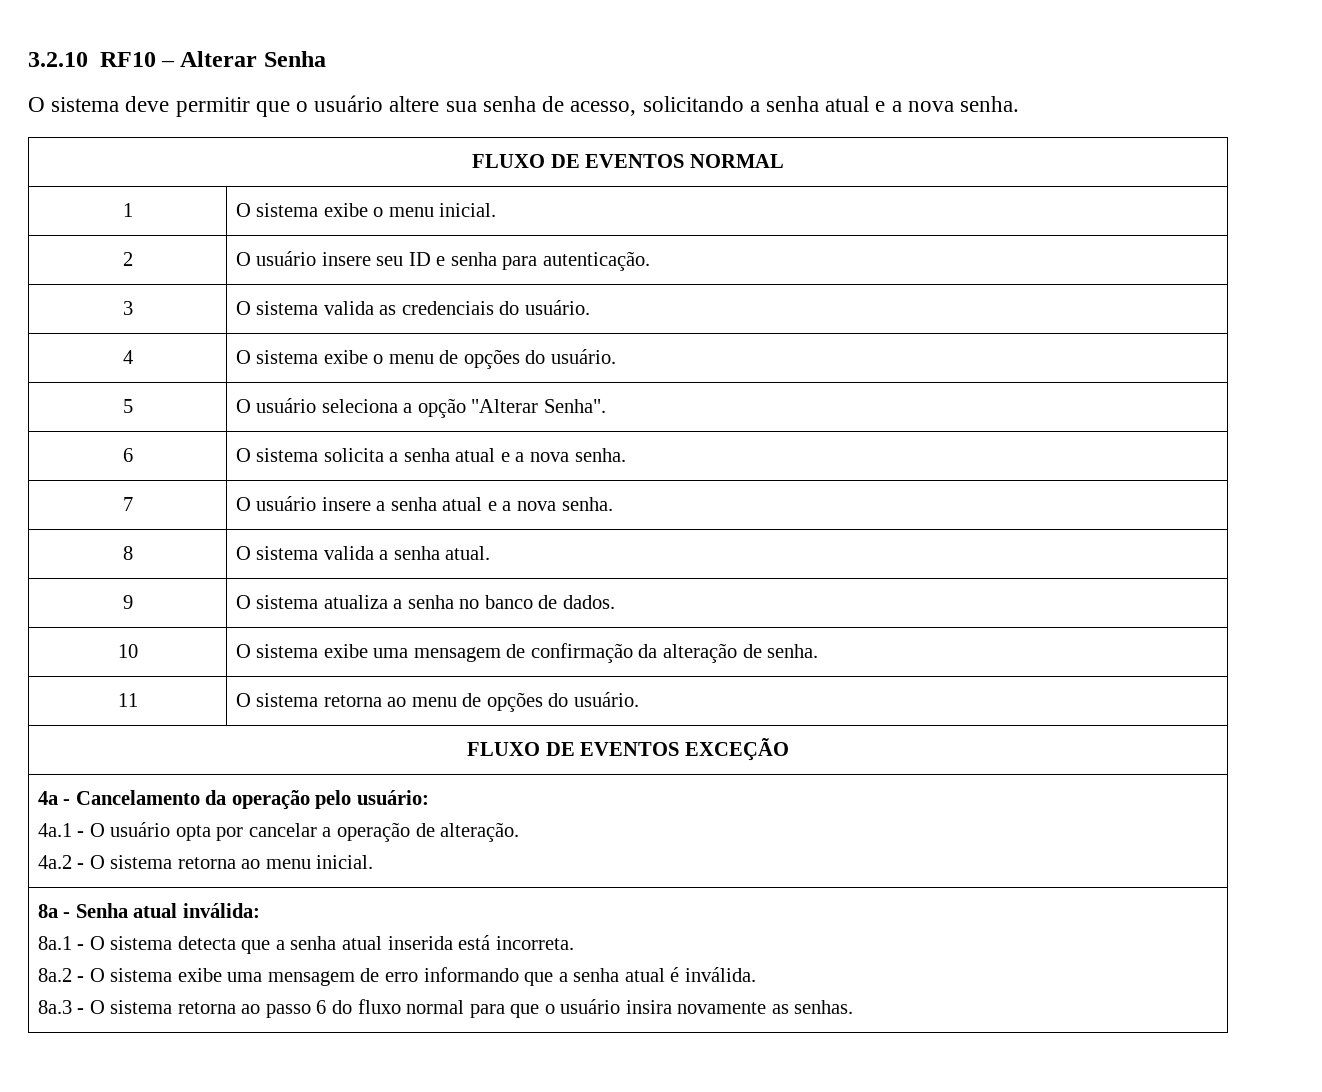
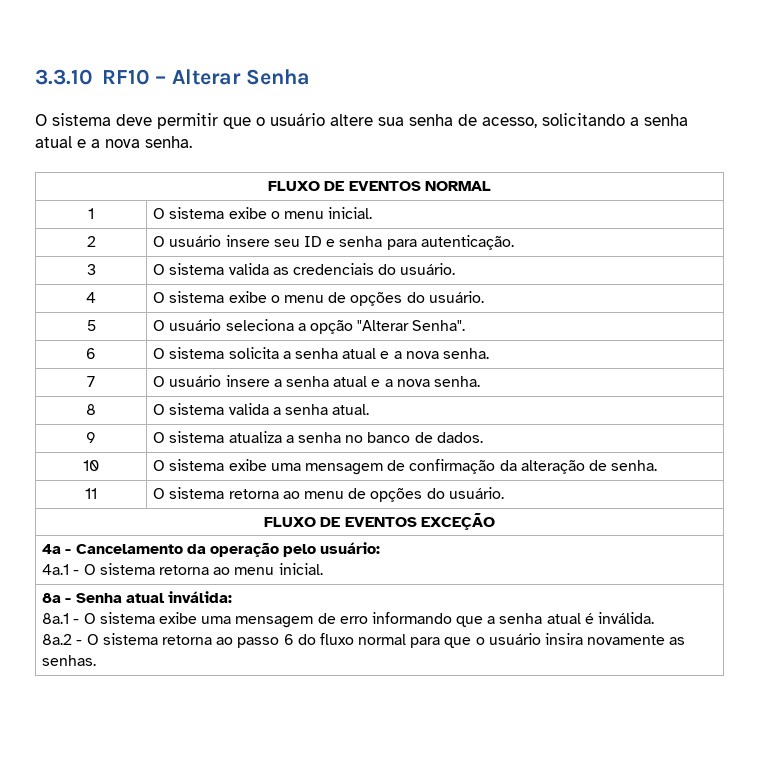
[28,52,88,67] 3.2.10 -> [35,69,93,85] 3.3.10
[110,822,520,842] [37,855,105,869] usuário opta por cancelar a operação de alteração. // 4a.2 - O -> (96, 569) none
[177,935,574,954] [37,968,173,982] detecta que a senha atual inserida está incorreta. // 8a.2 - O sistema -> (155, 618) none
[37,1000,72,1014] 8a.3 -> [42,634,73,645] 8a.2

